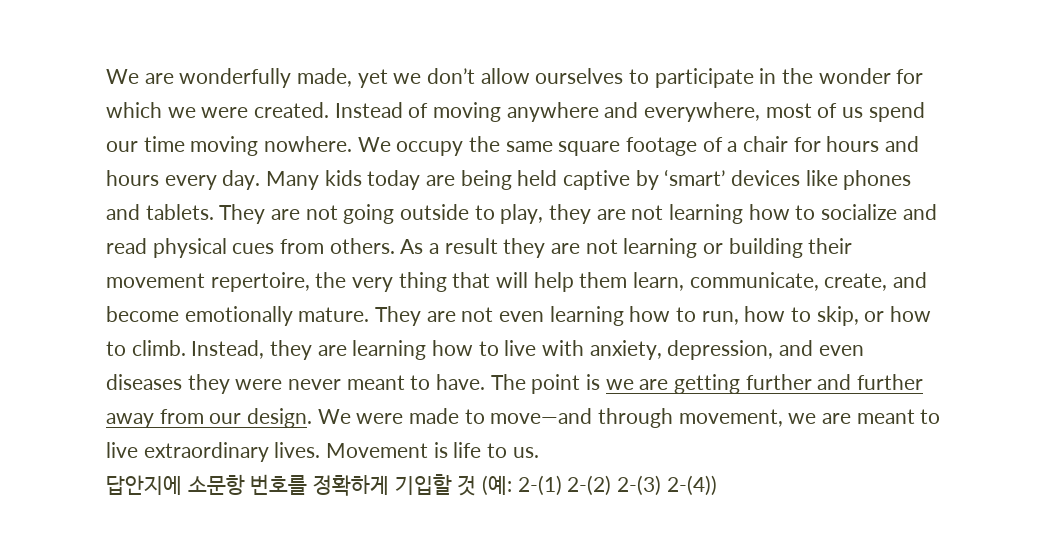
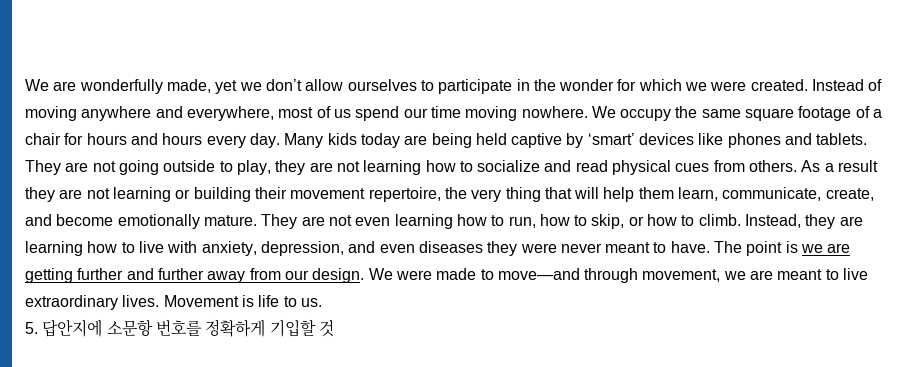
(539, 452) none -> [25,322,38,334] 5.
[482,475,717,496] (예: 2-(1) 2-(2) 2-(3) 2-(4)) -> (334, 328) none

